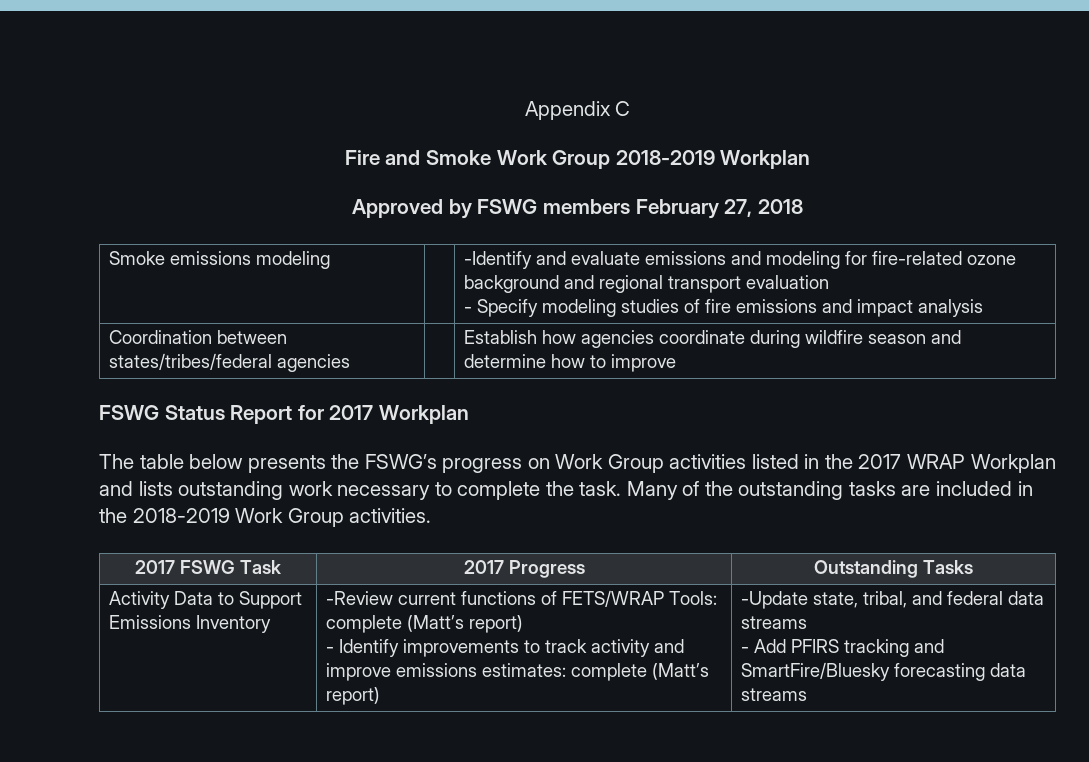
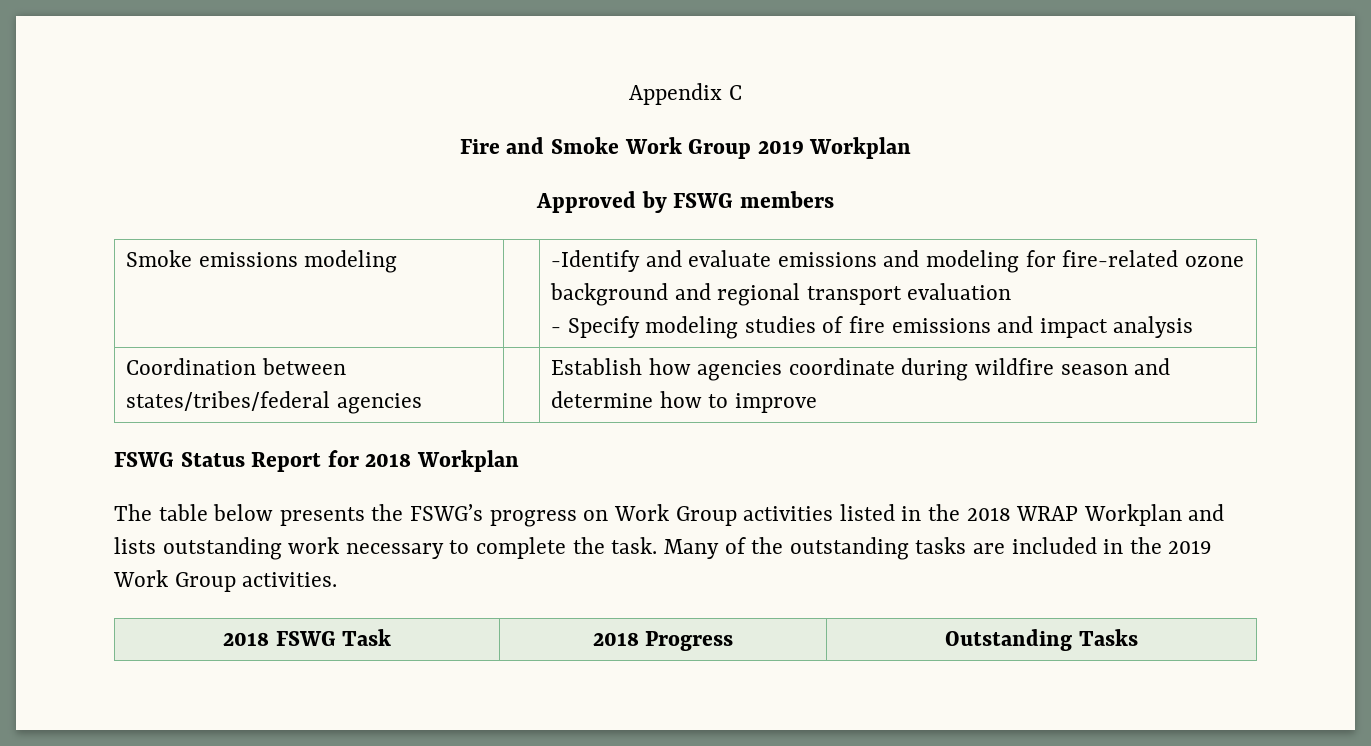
[615,150,715,165] 2018-2019 -> [757,140,804,154] 2019
[635,199,803,219] February 27, 2018 -> (834, 199) none
[329,405,374,420] 2017 -> [365,453,412,467] 2018
[858,454,902,469] 2017 -> [966,507,1011,521] 2018
[132,508,230,523] 2018-2019 -> [1168,540,1213,554] 2019
[135,560,176,574] 2017 -> [222,632,269,646] 2018
[463,560,504,574] 2017 -> [592,632,639,646] 2018
[108,591,302,609] [108,615,271,633] [325,590,717,607] [325,615,523,633] [325,639,684,657] [325,663,709,681] [325,687,380,705] [740,591,1044,609] [740,616,807,629] [740,639,944,657] [740,662,1026,681] [740,688,807,701] // Activity Data to Support Emissions Inventory | -Review current functions of FETS/WRAP Tools: complete (Matt’s report) // - Identify improvements to track activity and improve emissions estimates: complete (Matt’s report) | -Update state, tribal, and federal data streams // - Add PFIRS tracking and SmartFire/Bluesky forecasting data streams -> (1138, 637) none

